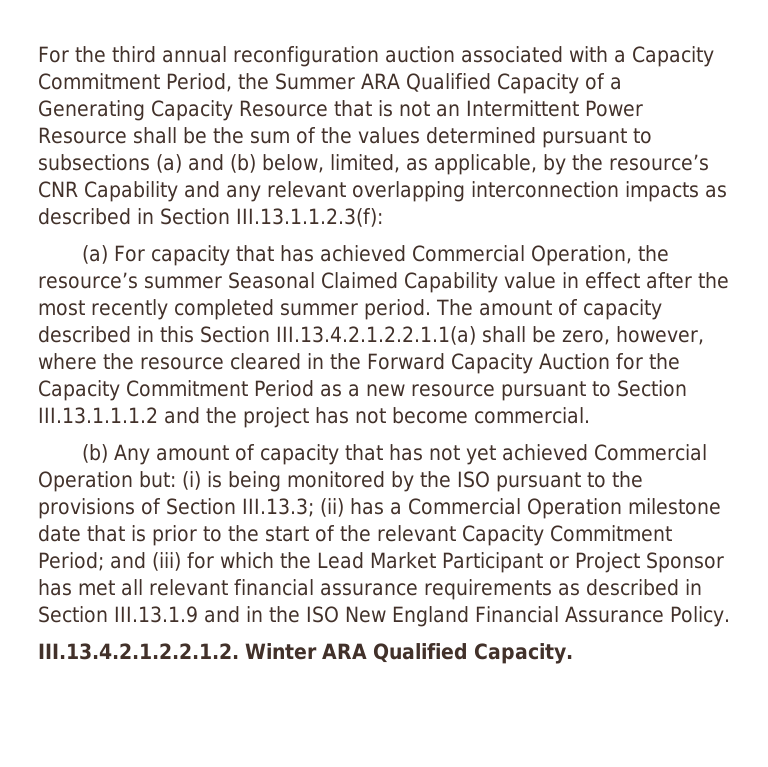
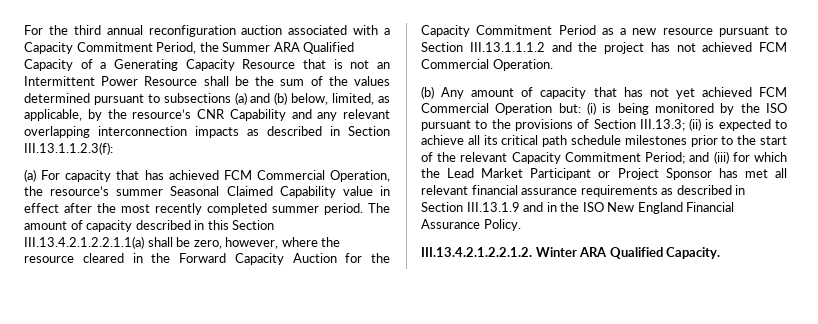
(407, 253) none -> [223,170,252,180] FCM
[392,407,590,424] become commercial. -> [702,42,787,52] [421,59,553,71] achieved FCM Commercial Operation.
(589, 452) none -> [759,87,787,97] FCM
[350,498,721,519] [38,525,146,542] has a Commercial Operation milestone date that is -> [705,119,788,131] [421,135,687,147] is expected to achieve all its critical path schedule milestones

